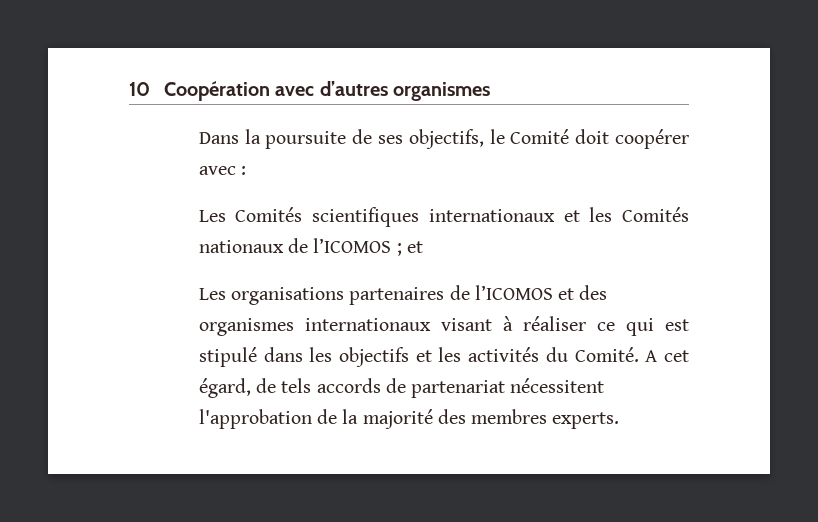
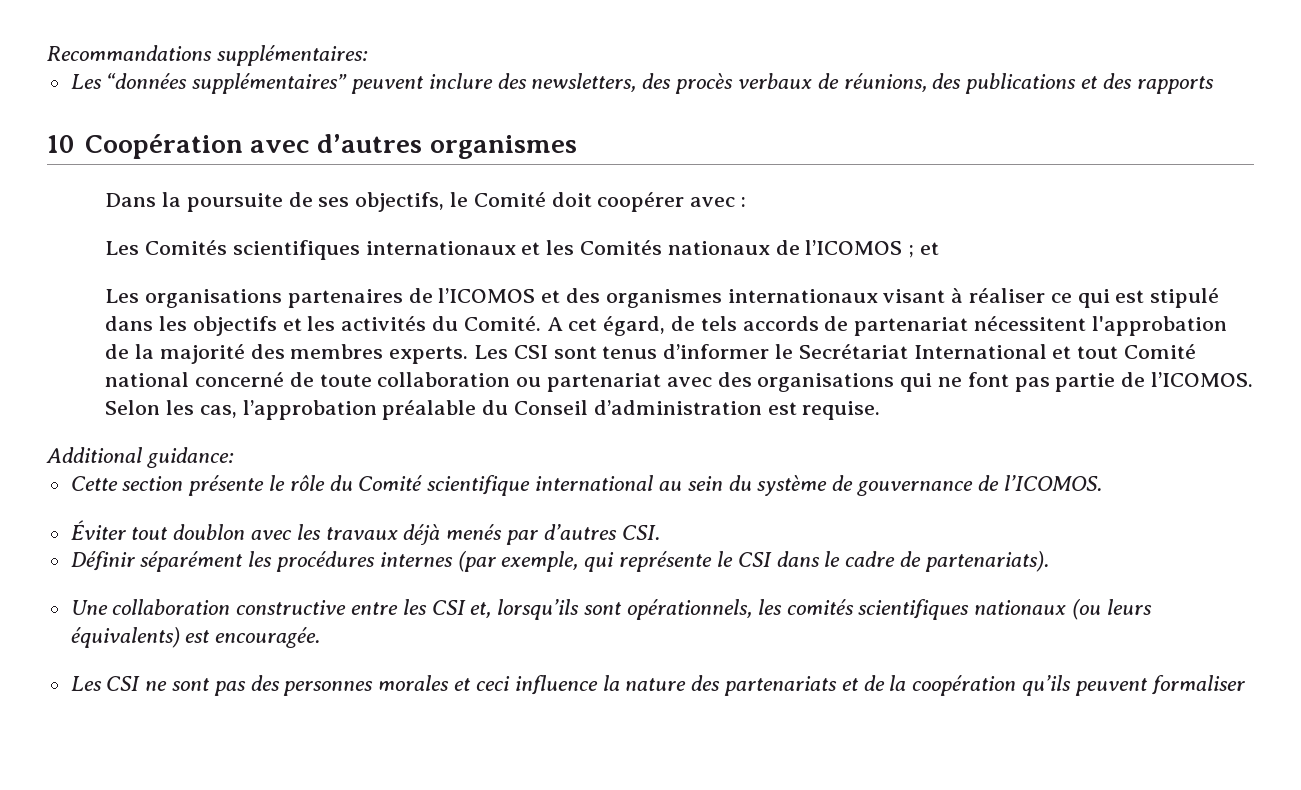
(129, 89) none -> [47,45,368,66] [70,73,1214,94] Recommandations supplémentaires: // Les “données supplémentaires” peuvent inclure des newsletters, des procès verbaux de réunions, des publications et des rapports //
(620, 420) none -> [474,344,1197,359] [105,372,1254,392] [105,400,881,420] [46,447,234,468] [70,475,1102,496] [70,520,660,545] [70,551,1049,572] [70,599,1152,620] [70,627,321,648] [70,675,1245,696] Les CSI sont tenus d’informer le Secrétariat International et tout Comité national concerné de toute collaboration ou partenariat avec des organisations qui ne font pas partie de l’ICOMOS. Selon les cas, l’approbation préalable du Conseil d’administration est requise. // Additional guidance: // Cette section présente le rôle du Comité scientifique international au sein du système de gouvernance de l’ICOMOS. // Éviter tout doublon avec les travaux déjà menés par d’autres CSI. // Définir séparément les procédures internes (par exemple, qui représente le CSI dans le cadre de partenariats). // Une collaboration constructive entre les CSI et, lorsqu’ils sont opérationnels, les comités scientifiques nationaux (ou leurs équivalents) est encouragée. // Les CSI ne sont pas des personnes morales et ceci influence la nature des partenariats et de la coopération qu’ils peuvent formaliser

